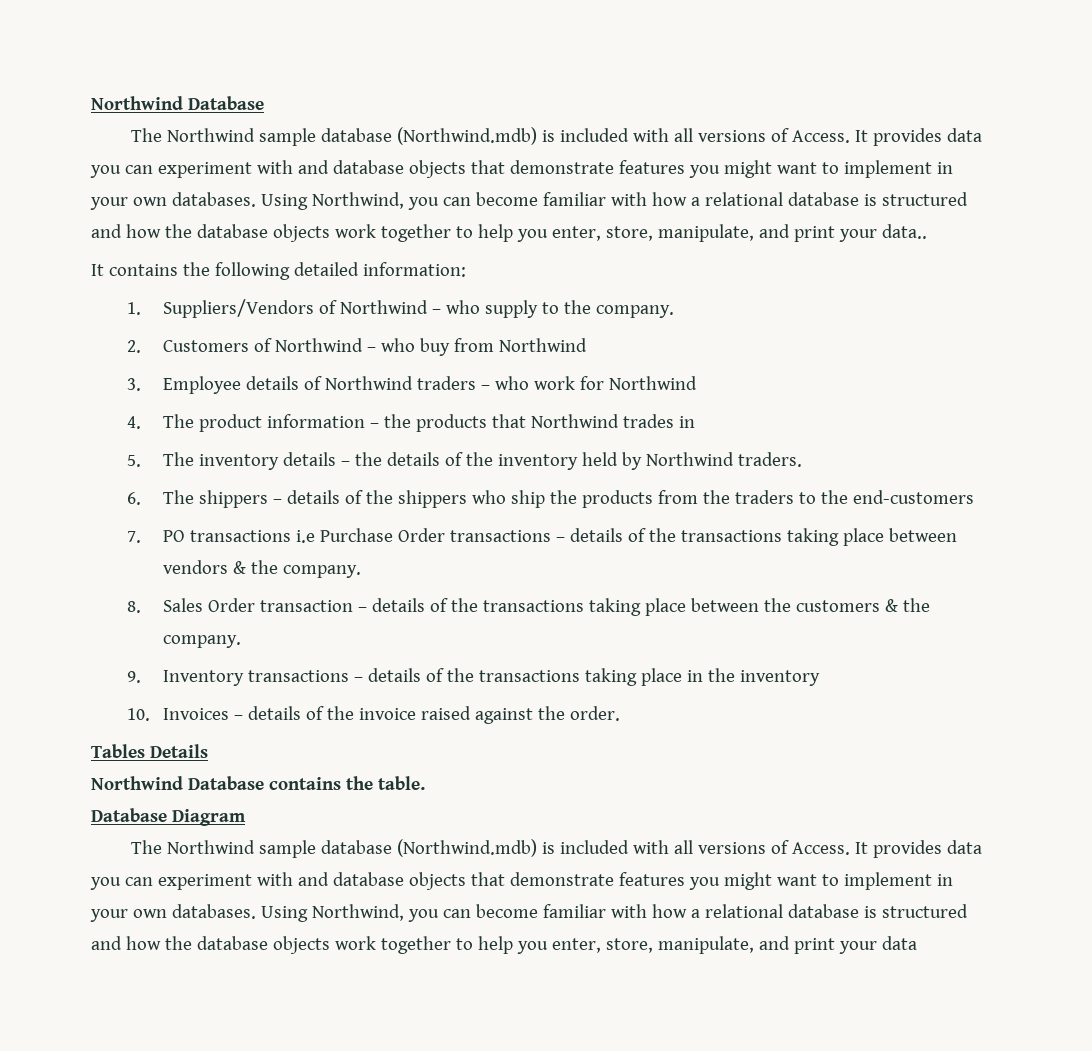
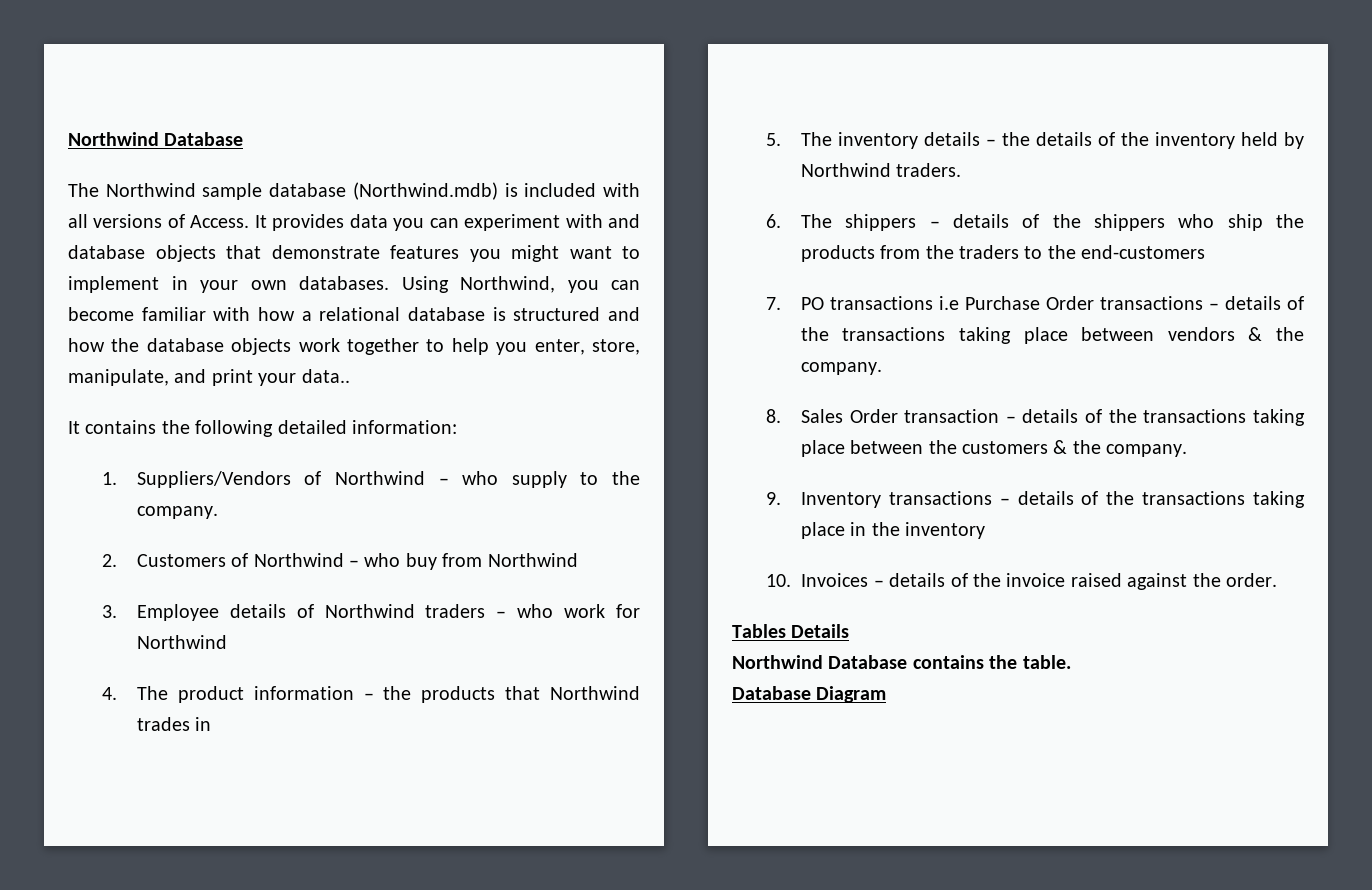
[130,839,982,858] [90,872,953,890] [90,904,968,922] [91,936,917,954] // The Northwind sample database (Northwind.mdb) is included with all versions of Access. It provides data you can experiment with and database objects that demonstrate features you might want to implement in your own databases. Using Northwind, you can become familiar with how a relational database is structured and how the database objects work together to help you enter, store, manipulate, and print your data -> (887, 694) none

